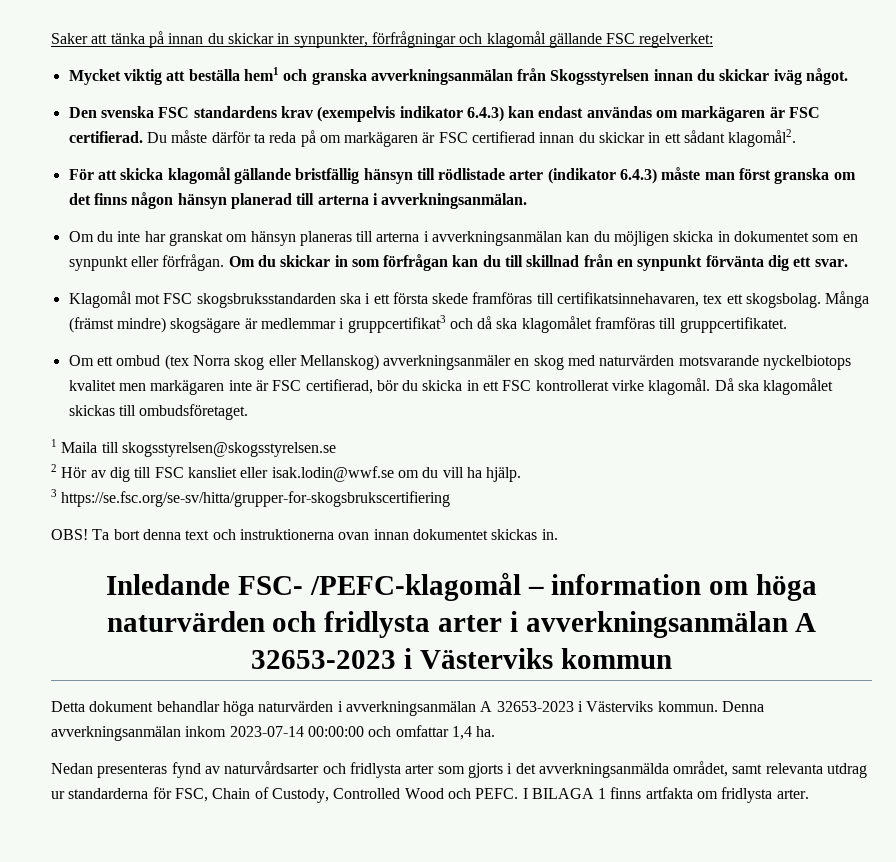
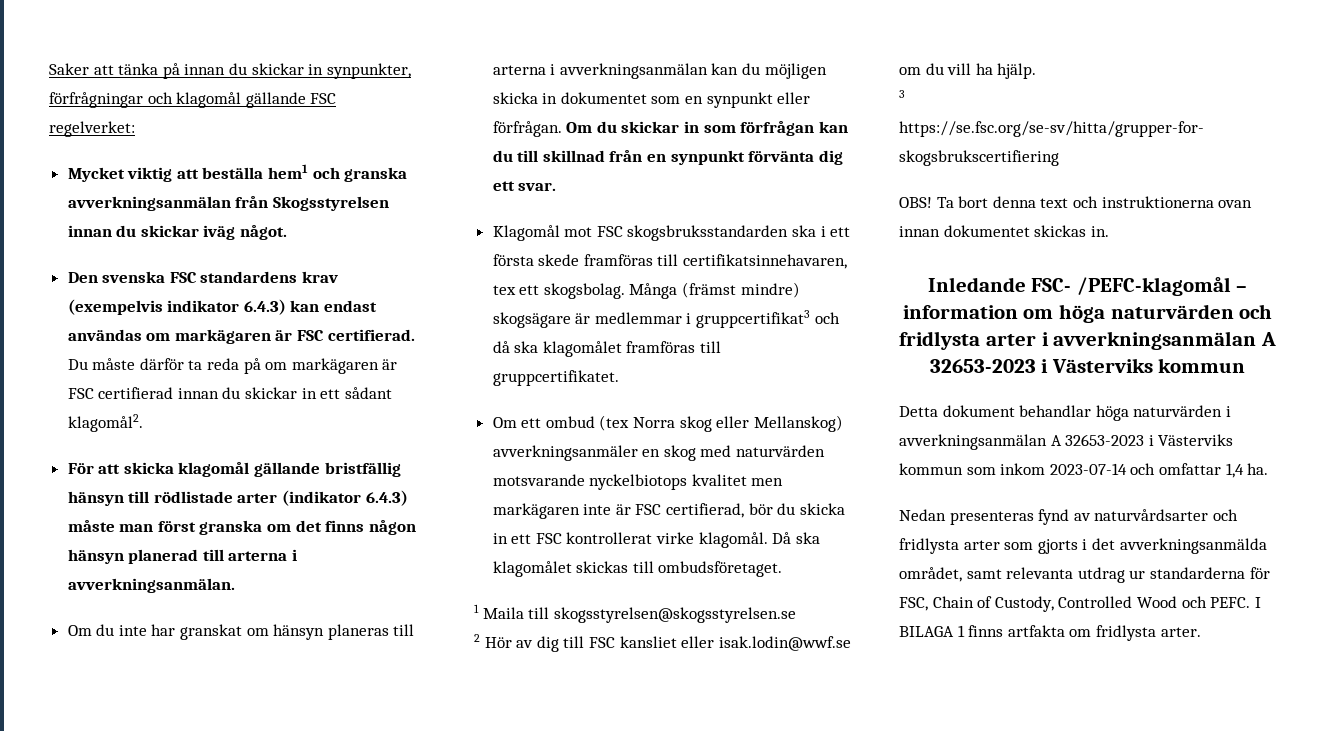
[657,701,764,712] [51,726,181,741] kommun. Denna avverkningsanmälan -> [899,463,996,475] kommun som
[307,726,364,737] 00:00:00 -> (1127, 469) none

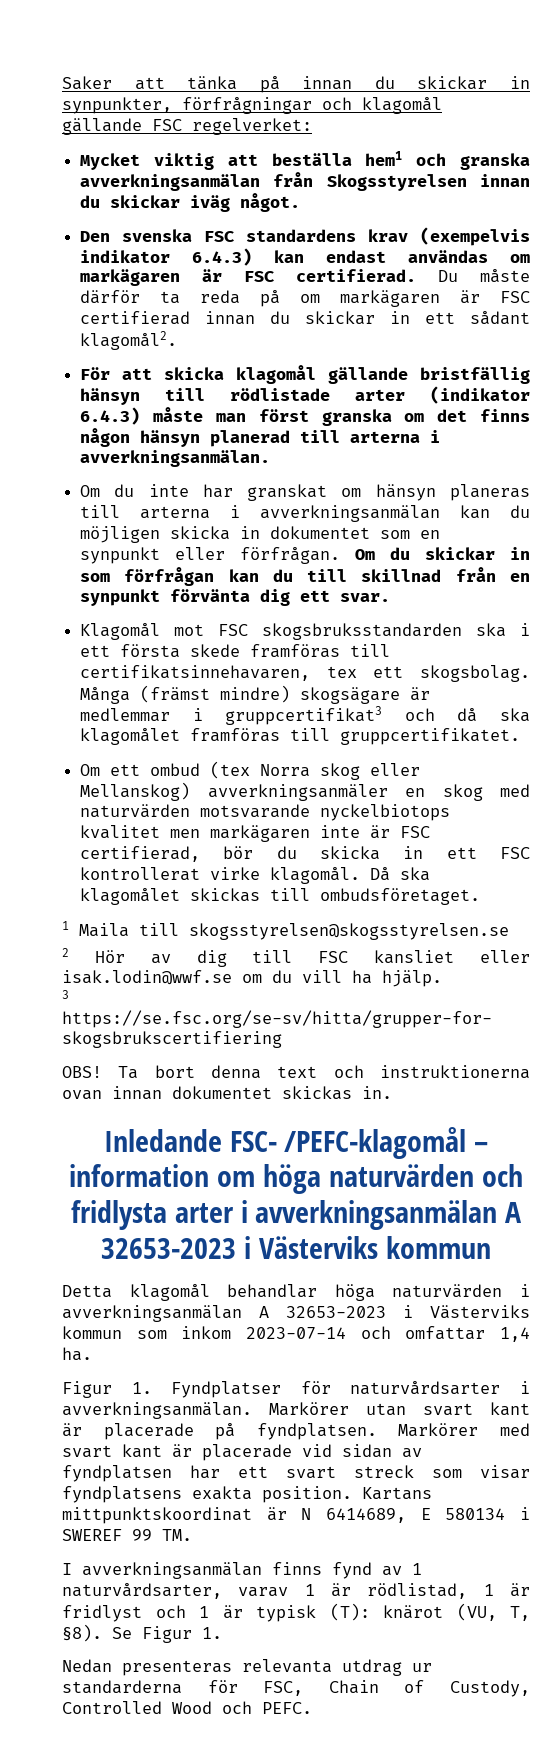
[942,405,1015,417] dokument -> [129,1284,210,1301] klagomål
[899,509,1238,525] [899,538,1267,554] [899,567,1002,582] Nedan presenteras fynd av naturvårdsarter och fridlysta arter som gjorts i det avverkningsanmälda området, samt -> [62,1381,530,1398] [62,1402,530,1419] [62,1423,530,1440] [62,1444,422,1461] [62,1465,530,1482] [62,1486,432,1503] [62,1507,530,1524] [62,1529,192,1541] [62,1562,422,1579] [62,1583,530,1599] [62,1603,530,1622] [62,1624,222,1643] [62,1659,232,1676] Figur 1. Fyndplatser för naturvårdsarter i avverkningsanmälan. Markörer utan svart kant är placerade på fyndplatsen. Markörer med svart kant är placerade vid sidan av fyndplatsen har ett svart streck som visar fyndplatsens exakta position. Kartans mittpunktskoordinat är N 6414689, E 580134 i SWEREF 99 TM. // I avverkningsanmälan finns fynd av 1 naturvårdsarter, varav 1 är rödlistad, 1 är fridlyst och 1 är typisk (T): knärot (VU, T, §8). Se Figur 1. // Nedan presenteras
[1254,597,1261,608] [899,625,1201,641] I BILAGA 1 finns artfakta om fridlysta arter. -> (312, 1708) none

